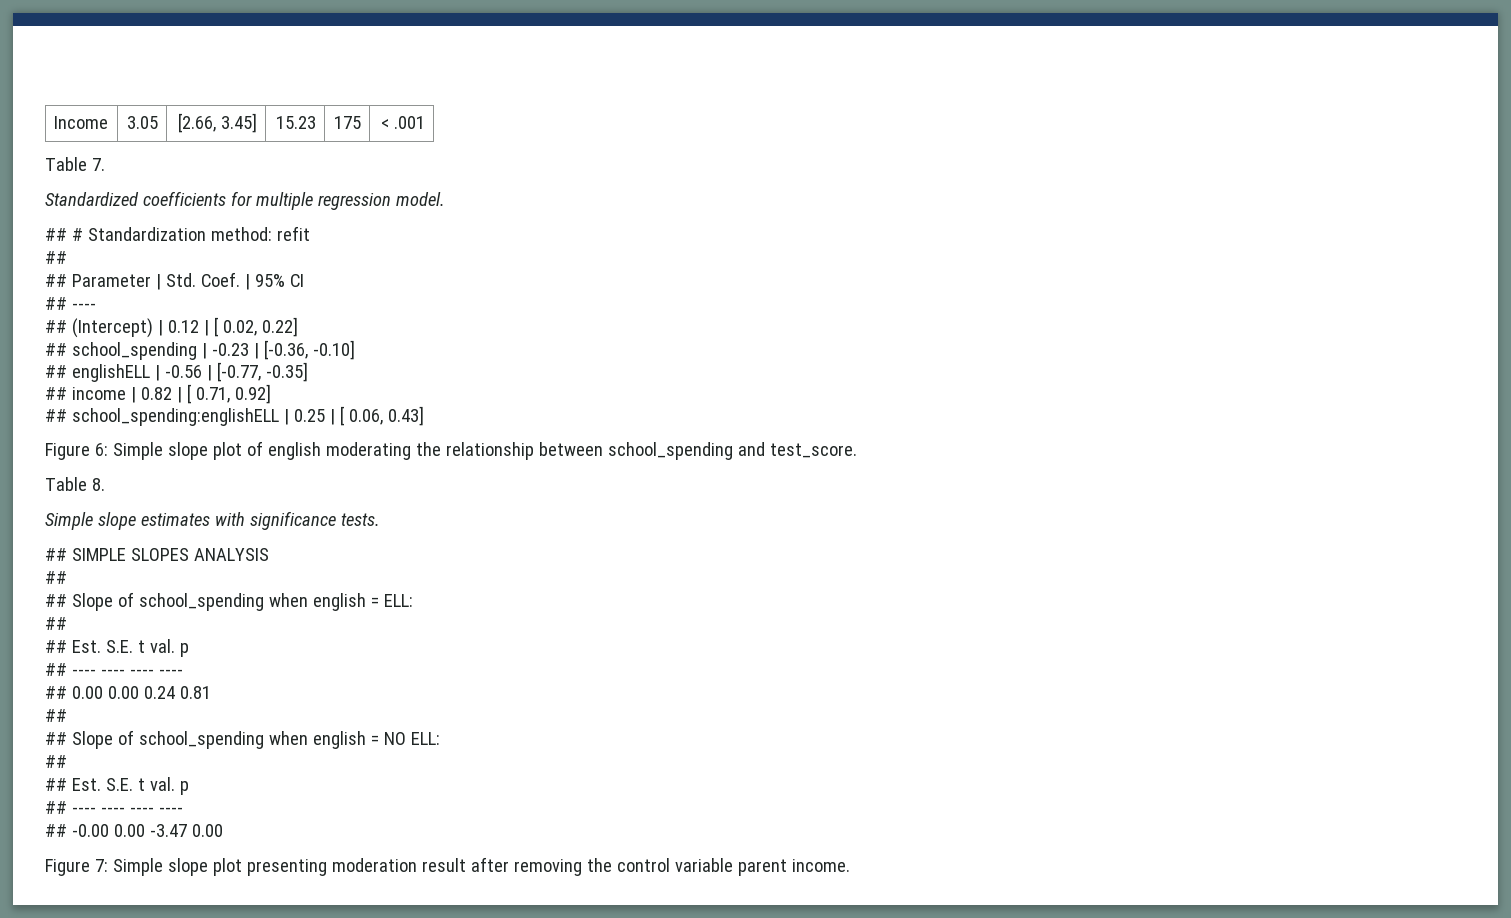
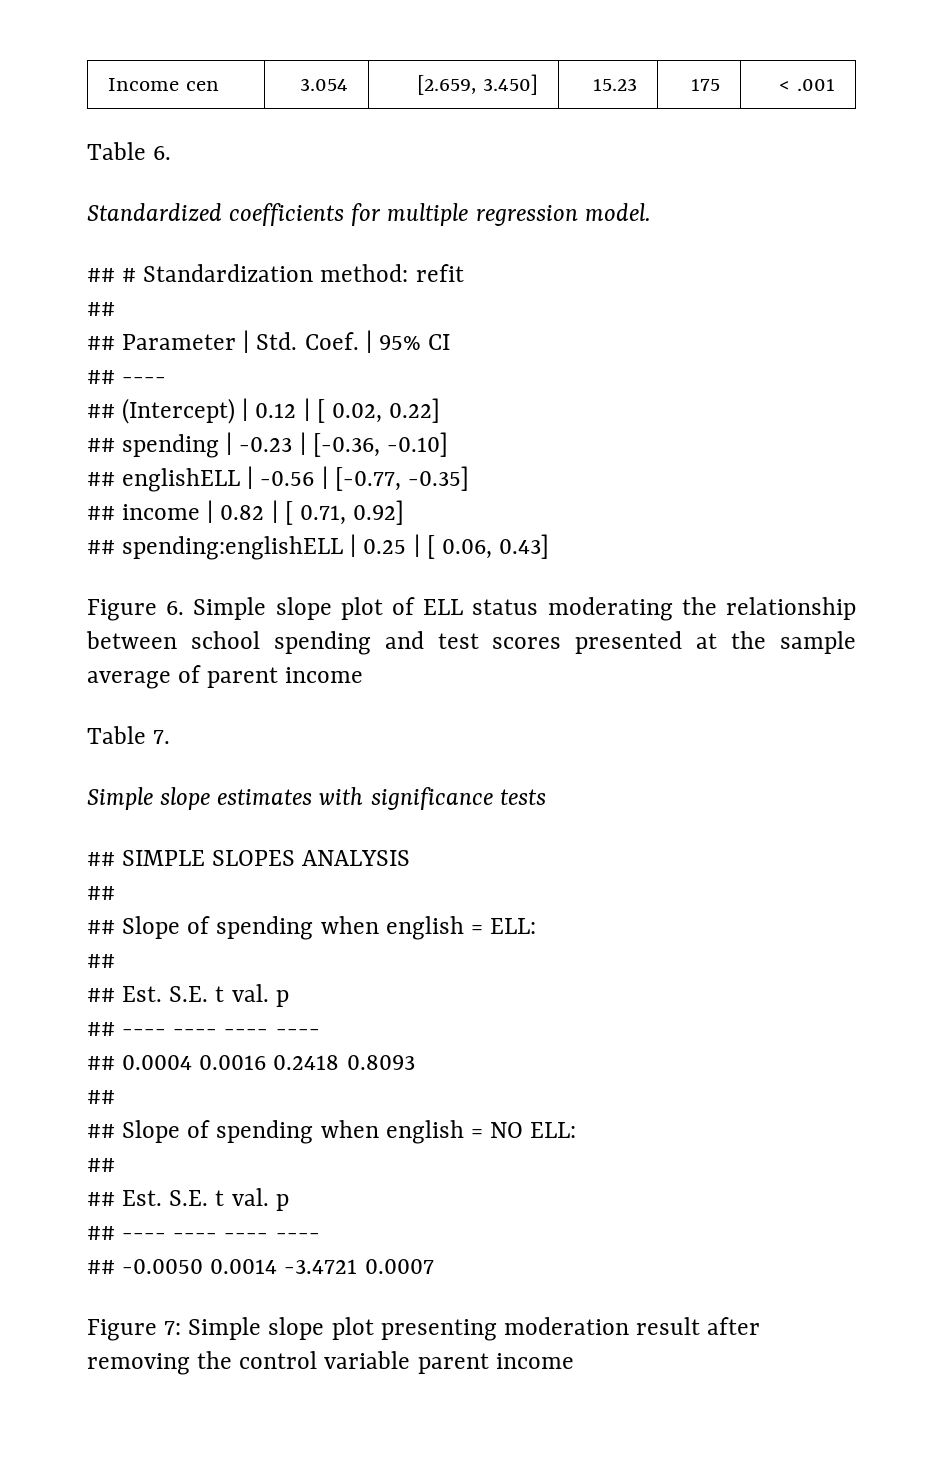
[127,116,159,129] [178,113,258,133] | 3.05 | [2.66, 3.45] -> [185,81,219,91] [299,78,348,91] [417,74,538,95] cen | 3.054 | [2.659, 3.450]
[91,158,105,171] 7. -> [153,146,172,160] 6.
[71,342,197,360] school_spending -> [122,434,220,458] spending
[71,408,279,426] school_spending:englishELL -> [122,536,344,560] spending:englishELL
[94,443,108,456] 6: -> [166,601,185,615] 6.
[267,442,321,460] english -> [423,599,539,615] ELL status
[607,442,857,460] [45,477,105,491] school_spending and test_score. // Table 8. -> [190,631,857,655] [87,665,364,689] [87,726,171,744] school spending and test scores presented at the sample average of parent income // Table 7.
[340,513,380,526] tests. -> [499,789,546,805] tests
[138,593,264,611] school_spending -> [216,916,314,940] spending
[71,686,211,699] [45,709,67,722] [45,730,264,749] 0.00 0.00 0.24 0.81 // ## // ## Slope of school_spending -> [122,1055,415,1070] [87,1090,115,1104] [87,1120,314,1144] 0.0004 0.0016 0.2418 0.8093 // ## // ## Slope of spending
[71,824,223,837] -0.00 0.00 -3.47 0.00 -> [122,1259,434,1274] -0.0050 0.0014 -3.4721 0.0007
[791,859,850,872] income. -> [495,1353,574,1369] income

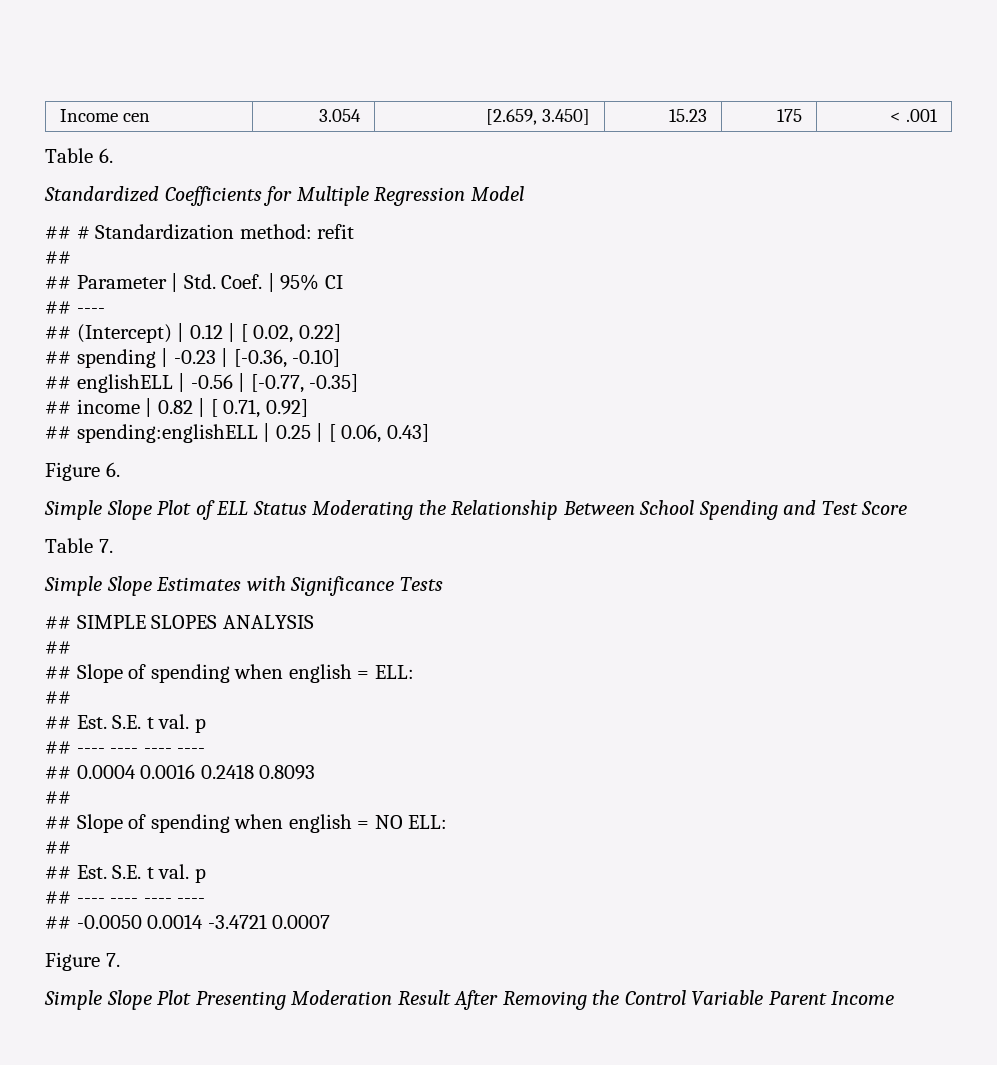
[229,203,651,226] coefficients for multiple regression model. -> [164,186,524,206] Coefficients for Multiple Regression Model
[193,597,857,621] [86,631,857,655] [87,665,364,689] [87,726,171,744] [87,787,546,810] Simple slope plot of ELL status moderating the relationship between school spending and test scores presented at the sample average of parent income // Table 7. // Simple slope estimates with significance tests -> [44,500,908,520] [45,538,113,553] [44,576,443,596] // Simple Slope Plot of ELL Status Moderating the Relationship Between School Spending and Test Score // Table 7. // Simple Slope Estimates with Significance Tests
[164,1317,761,1341] [87,1351,574,1375] 7: Simple slope plot presenting moderation result after removing the control variable parent income -> [105,953,120,967] [44,990,895,1010] 7. // Simple Slope Plot Presenting Moderation Result After Removing the Control Variable Parent Income

